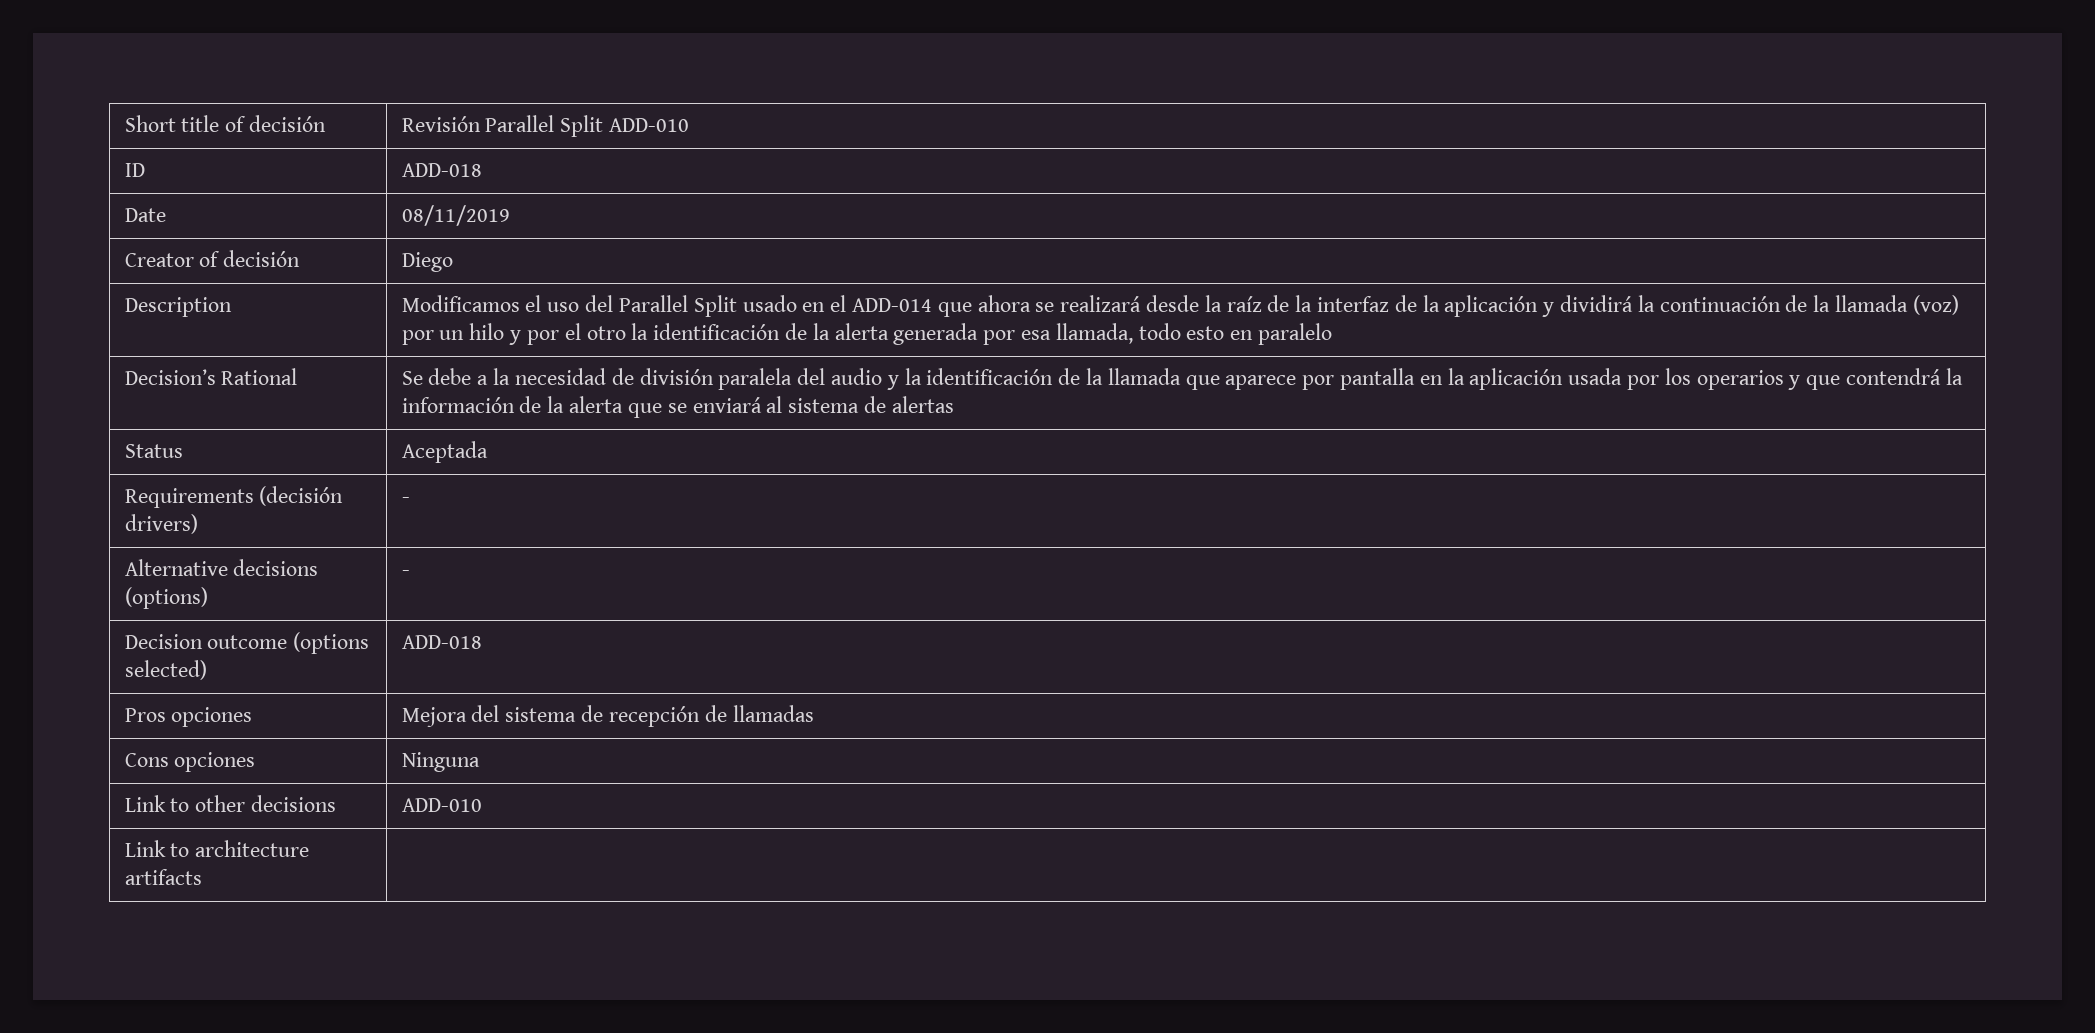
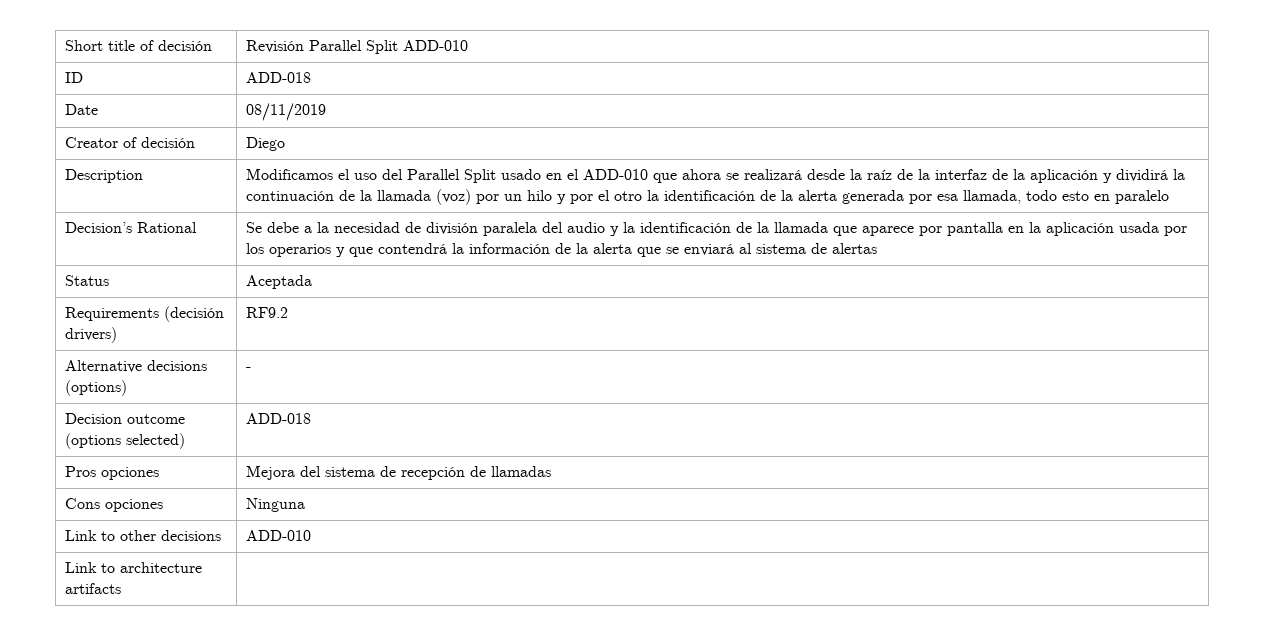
[851,298,932,312] ADD-014 -> [582,169,648,180] ADD-010
[401,497,410,503] - -> [245,307,288,318] RF9.2

